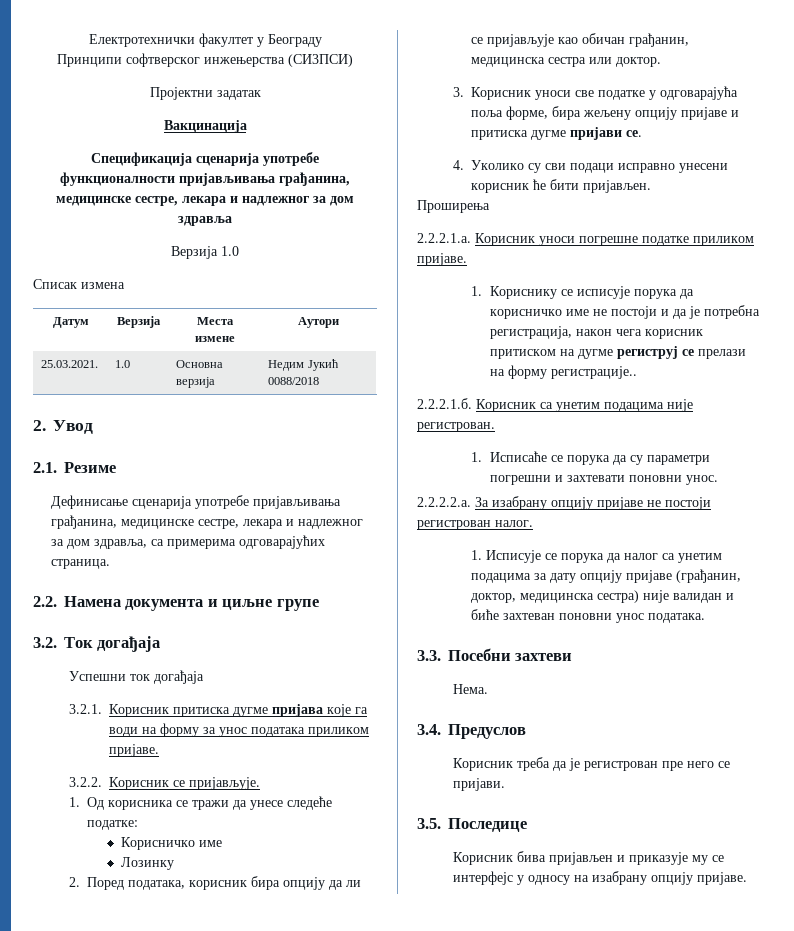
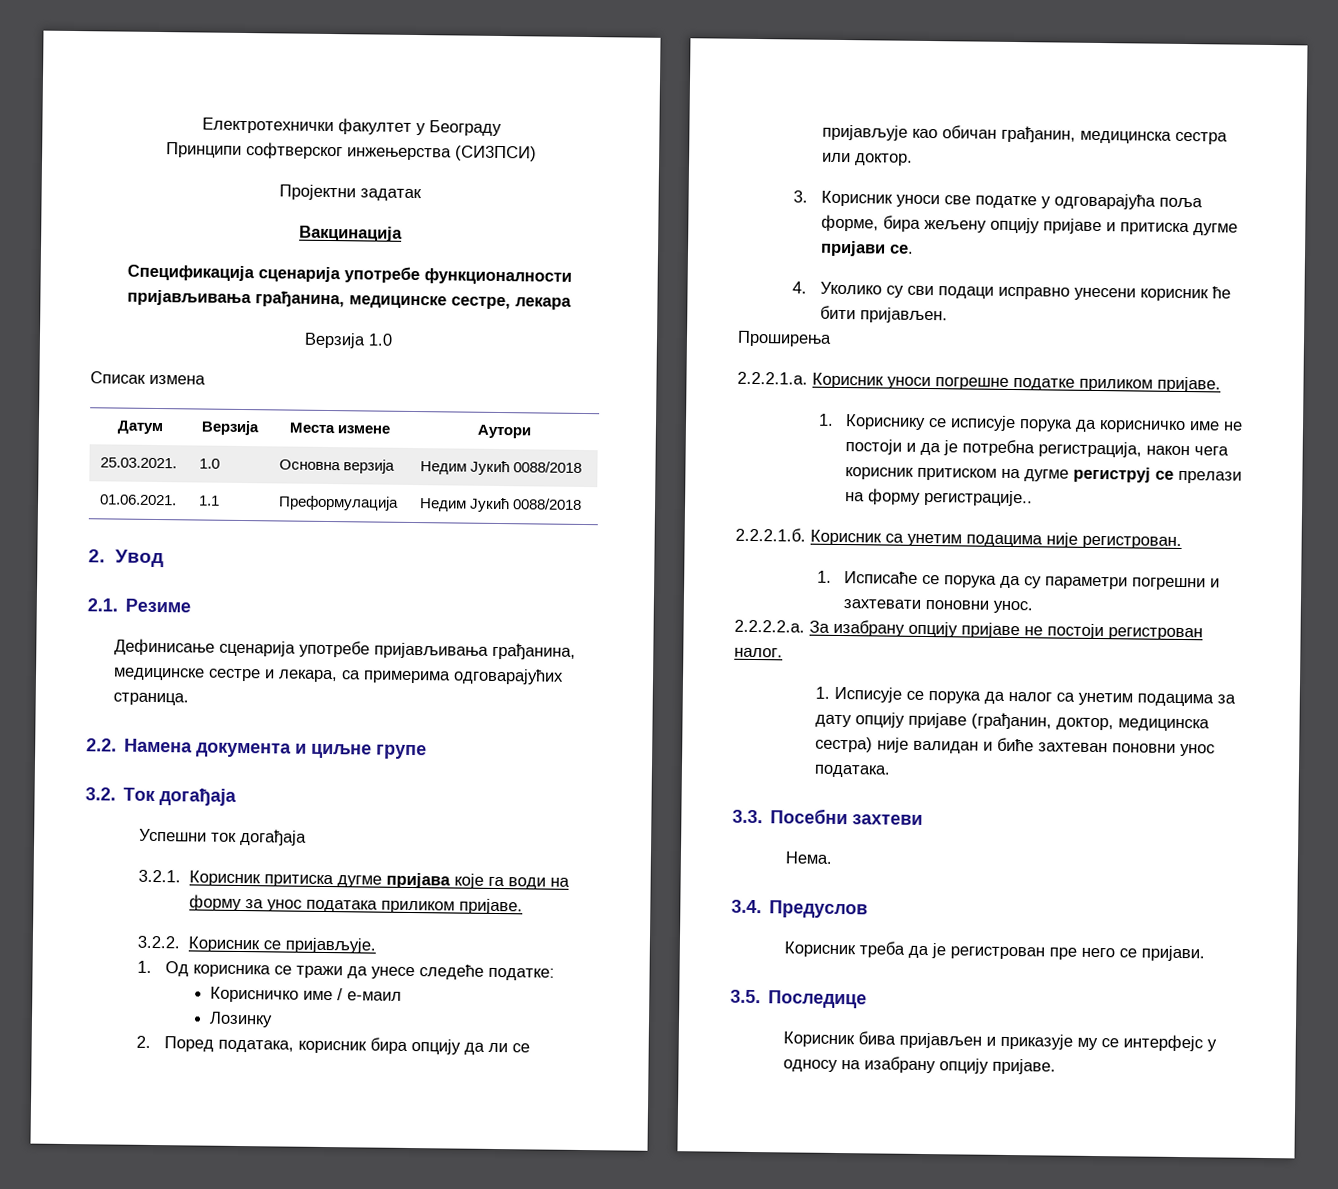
[230,196,354,206] [178,216,232,226] и надлежног за дом здравља -> (572, 303) none
(320, 381) none -> [100,494,178,506] [199,495,221,506] [278,495,400,511] [419,497,583,513] // 01.06.2021. | 1.1 | Преформулација | Недим Јукић 0088/2018
[198,519,364,529] [51,539,148,549] сестре, лекара и надлежног за дом здравља, -> [208,668,339,683] сестре и лекара,
(222, 843) none -> [337,988,403,1001] / е-маил

